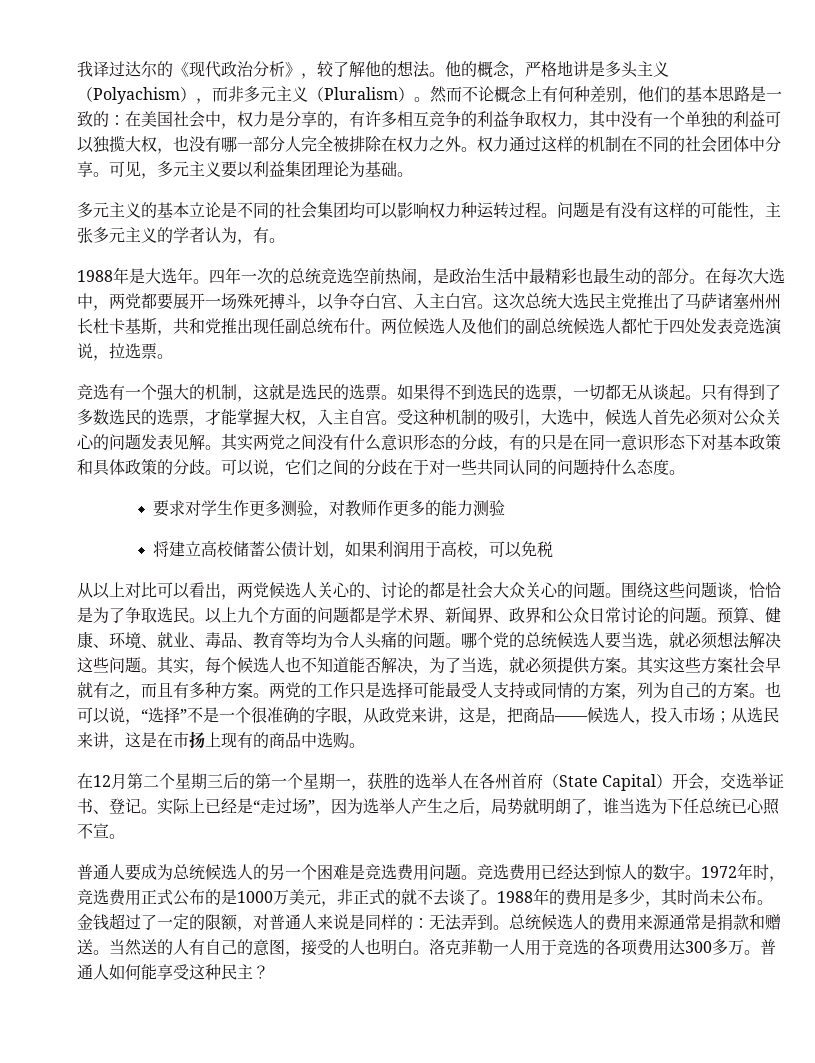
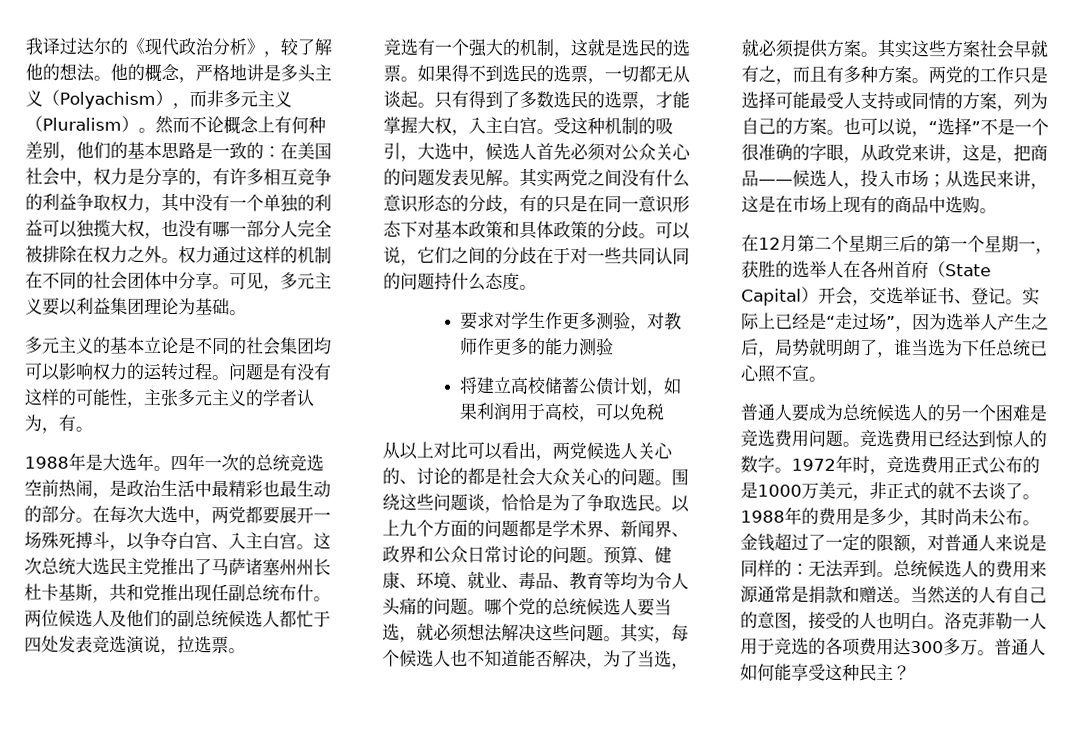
[461,202,477,218] 种 -> [126,362,145,380] 的
[349,409,365,425] 自 -> [502,116,520,134] 白
[189,731,205,748] 扬 -> [809,195,827,213] 场
[669,864,685,880] 宇 -> [757,455,775,473] 字

